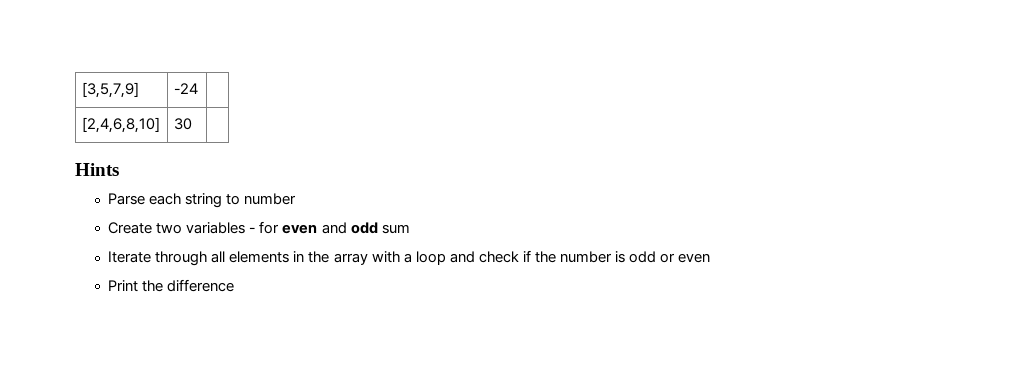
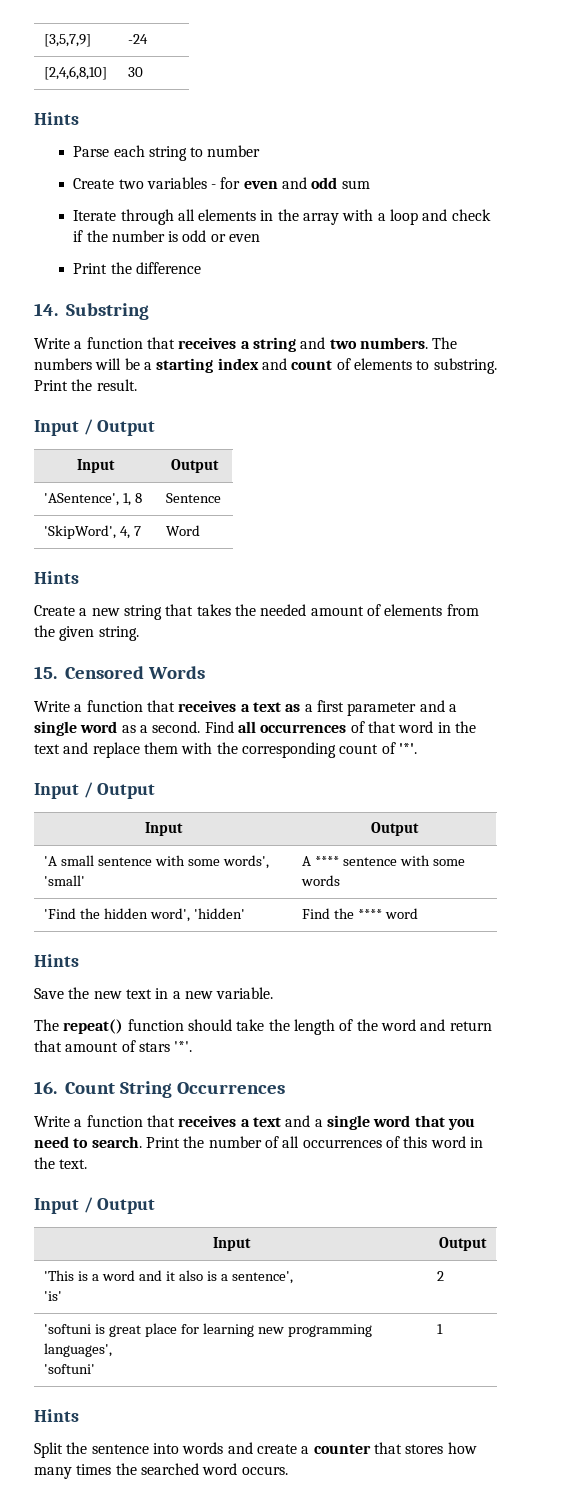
(235, 285) none -> [34,303,149,320] [34,337,458,352] [34,358,497,374] [34,379,137,391] [34,419,156,436] [77,459,115,473] [171,459,219,473] [44,493,143,506] [166,493,222,503] [44,525,142,539] [166,525,201,536] [34,571,79,584] [34,604,479,620] [34,625,139,641] [34,666,205,679] [34,700,457,716] [34,721,476,736] [34,742,417,758] [34,782,156,799] [145,822,183,836] [371,822,419,836] [44,855,270,869] [44,875,86,886] [302,855,466,866] [301,875,341,886] [44,908,246,922] [302,908,419,919] [34,954,79,967] [34,987,274,999] [34,1019,492,1035] [34,1040,193,1052] [34,1081,285,1098] [34,1115,475,1130] [34,1136,483,1148] [34,1157,88,1169] [34,1197,156,1214] [212,1237,251,1251] [438,1237,487,1251] [44,1270,293,1284] [44,1291,63,1301] [437,1271,445,1281] [44,1323,372,1337] [44,1343,113,1357] [44,1364,96,1374] [437,1324,444,1334] [34,1409,79,1422] [34,1442,477,1458] [34,1463,288,1479] // 14. Substring // Write a function that receives a string and two numbers. The numbers will be a starting index and count of elements to substring. Print the result. // Input / Output // Input | Output // 'ASentence', 1, 8 | Sentence // 'SkipWord', 4, 7 | Word // Hints // Create a new string that takes the needed amount of elements from the given string. // 15. Censored Words // Write a function that receives a text as a first parameter and a single word as a second. Find all occurrences of that word in the text and replace them with the corresponding count of '*'. // Input / Output // Input | Output // 'A small sentence with some words', 'small' | A **** sentence with some words // 'Find the hidden word', 'hidden' | Find the **** word // Hints // Save the new text in a new variable. // The repeat() function should take the length of the word and return that amount of stars '*'. // 16. Count String Occurrences // Write a function that receives a text and a single word that you need to search. Print the number of all occurrences of this word in the text. // Input / Output // Input | Output // 'This is a word and it also is a sentence', // 'is' | 2 // 'softuni is great place for learning new programming languages', // 'softuni' | 1 // Hints // Split the sentence into words and create a counter that stores how many times the searched word occurs.

